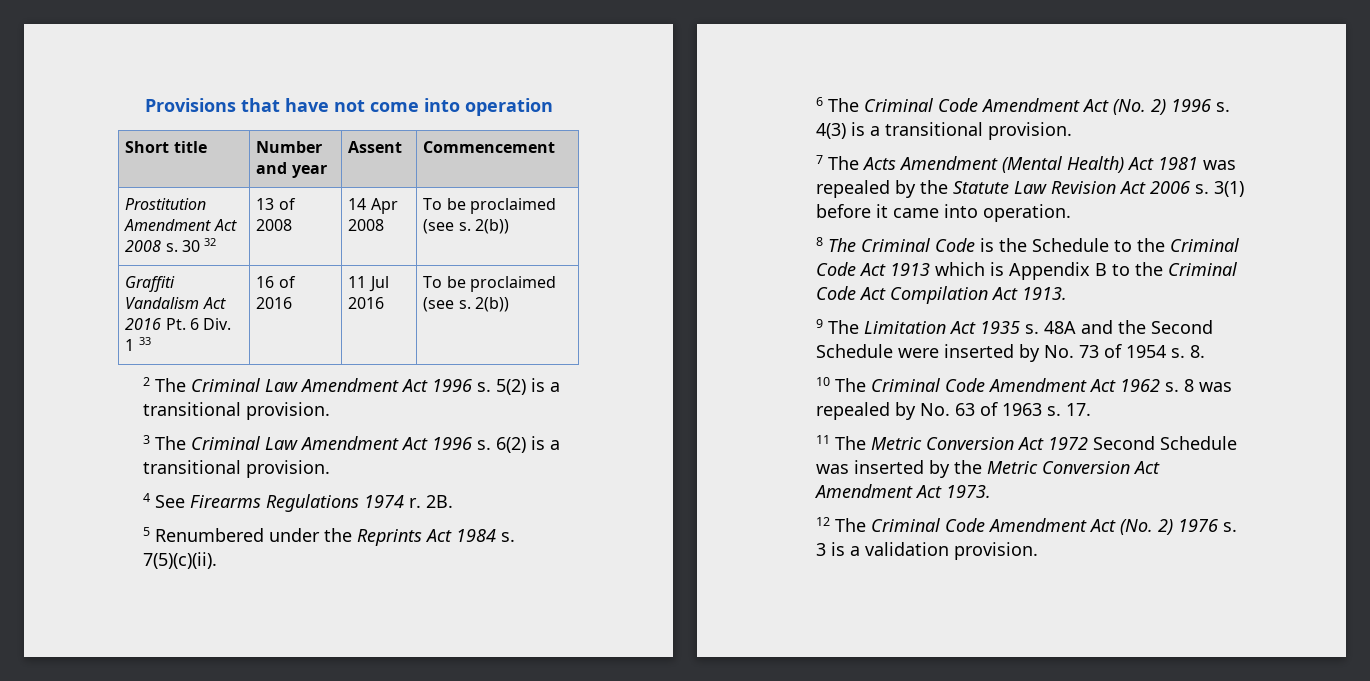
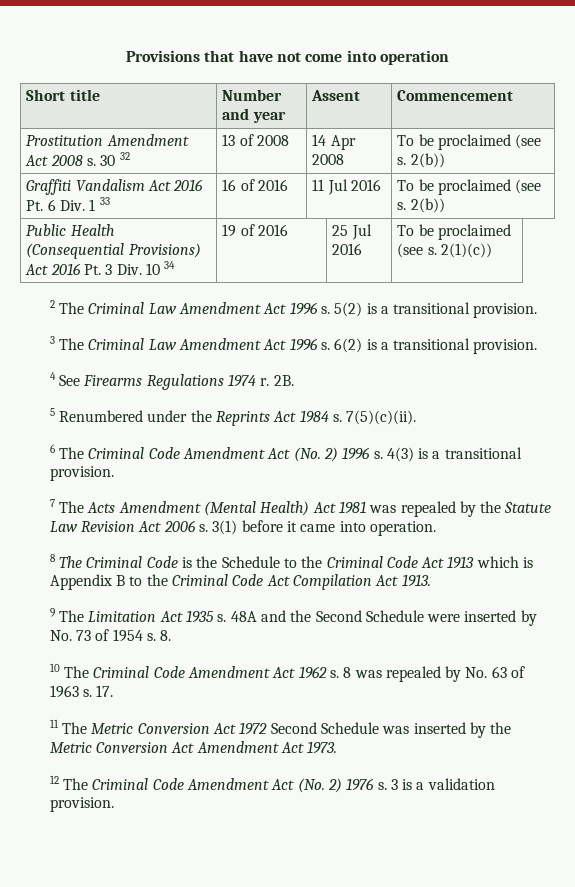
(510, 304) none -> [26,224,114,236] [26,243,201,259] [25,261,176,275] [222,224,289,237] [332,224,372,240] [332,243,363,255] [397,224,512,240] [397,243,493,258] // Public Health (Consequential Provisions) Act 2016 Pt. 3 Div. 10 34 | 19 of 2016 | 25 Jul 2016 | To be proclaimed (see s. 2(1)(c))

